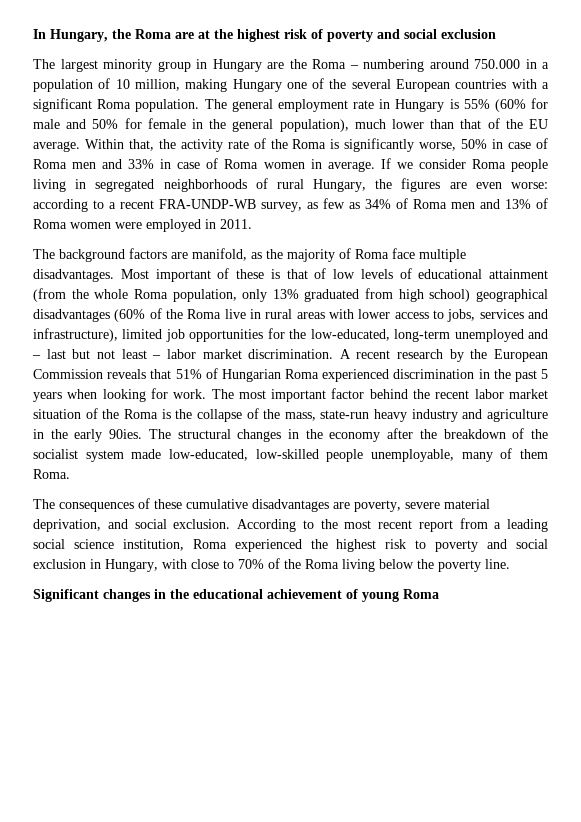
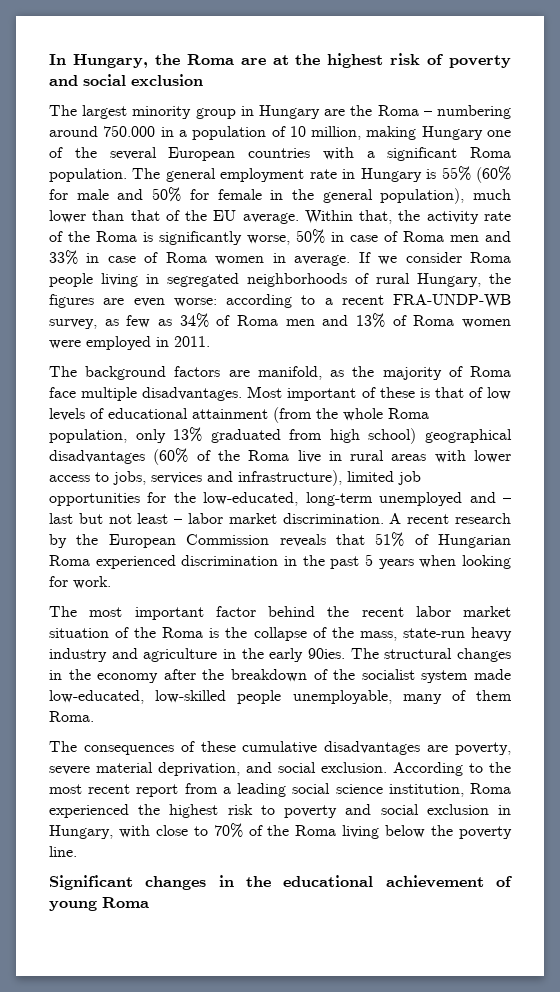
(207, 394) none -> (111, 582) //

